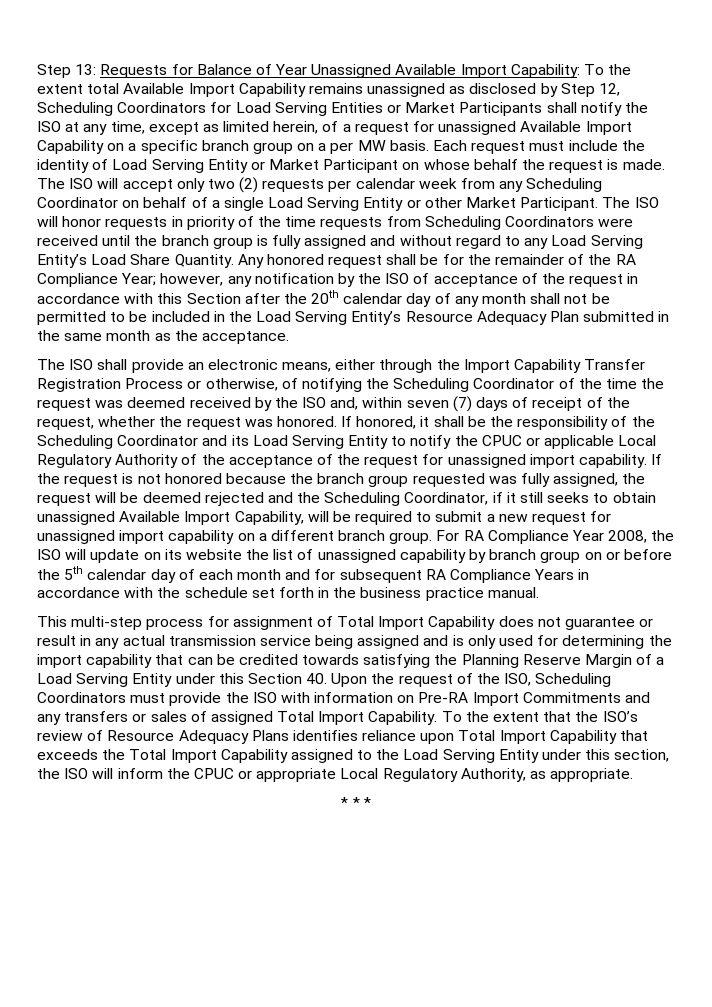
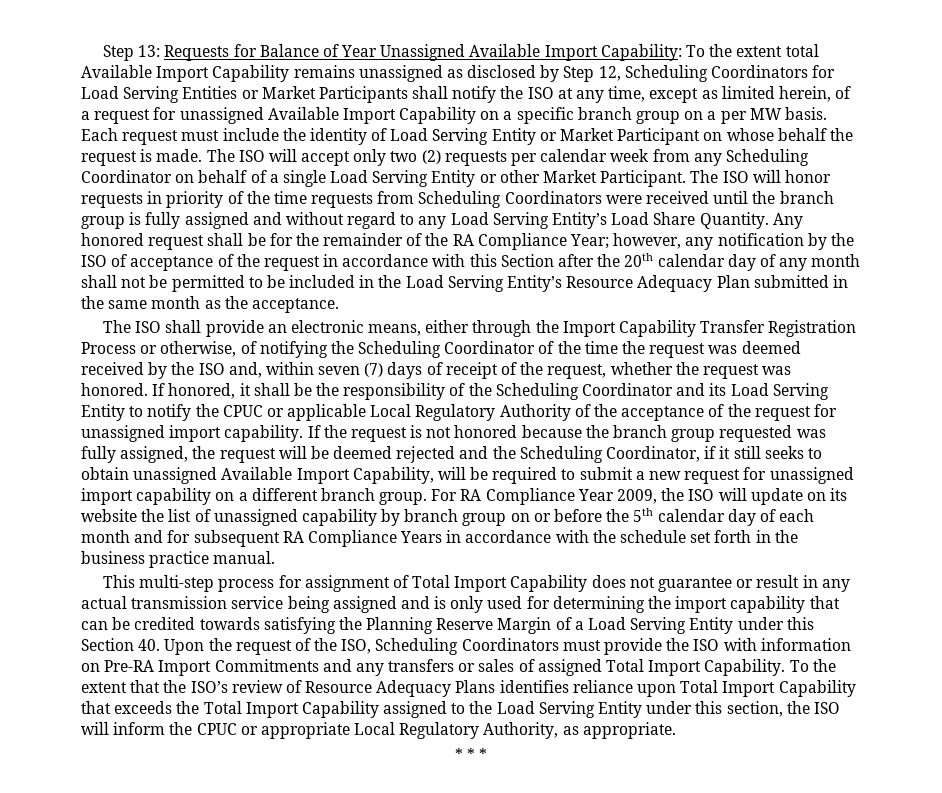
[608,530,648,543] 2008, -> [617,489,658,504] 2009,

